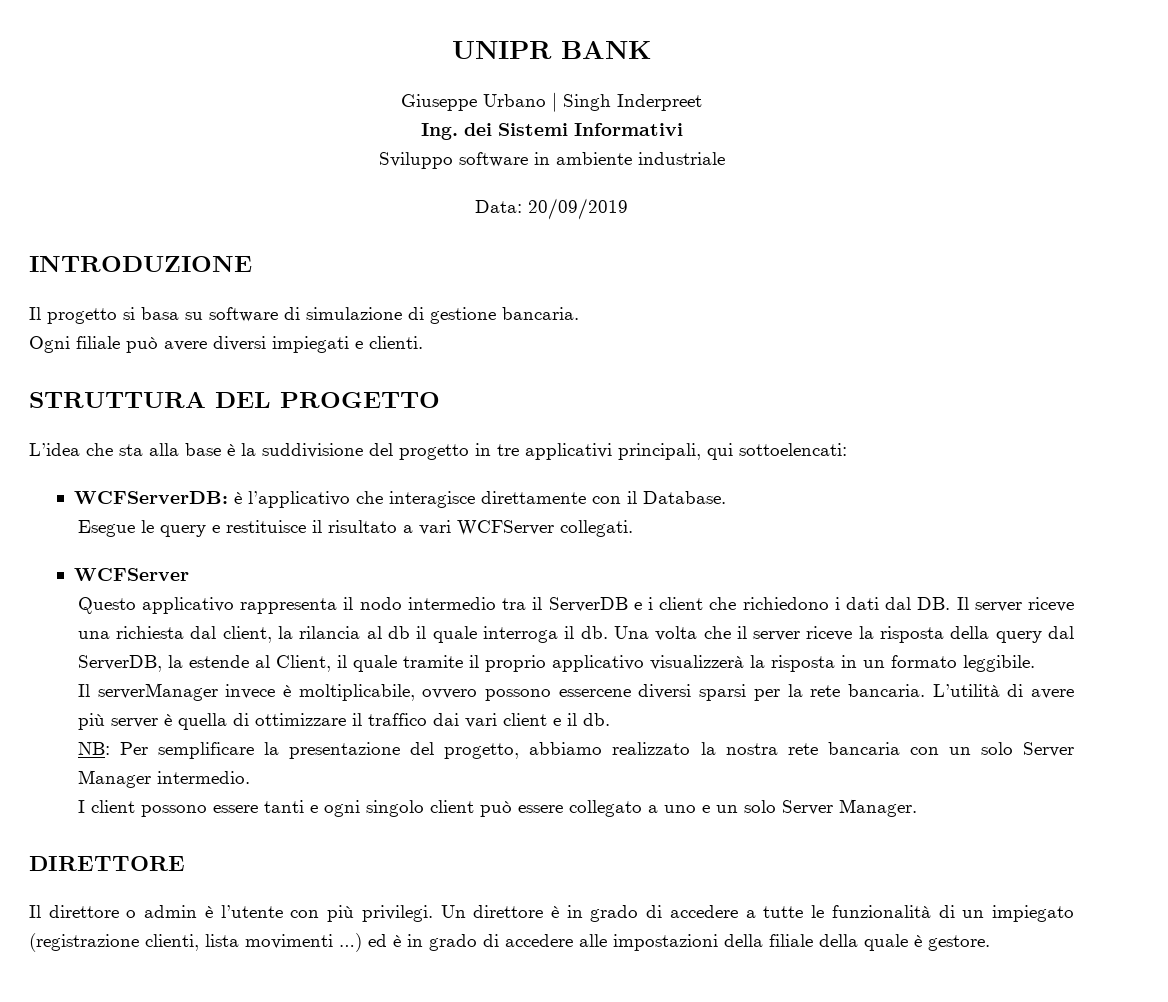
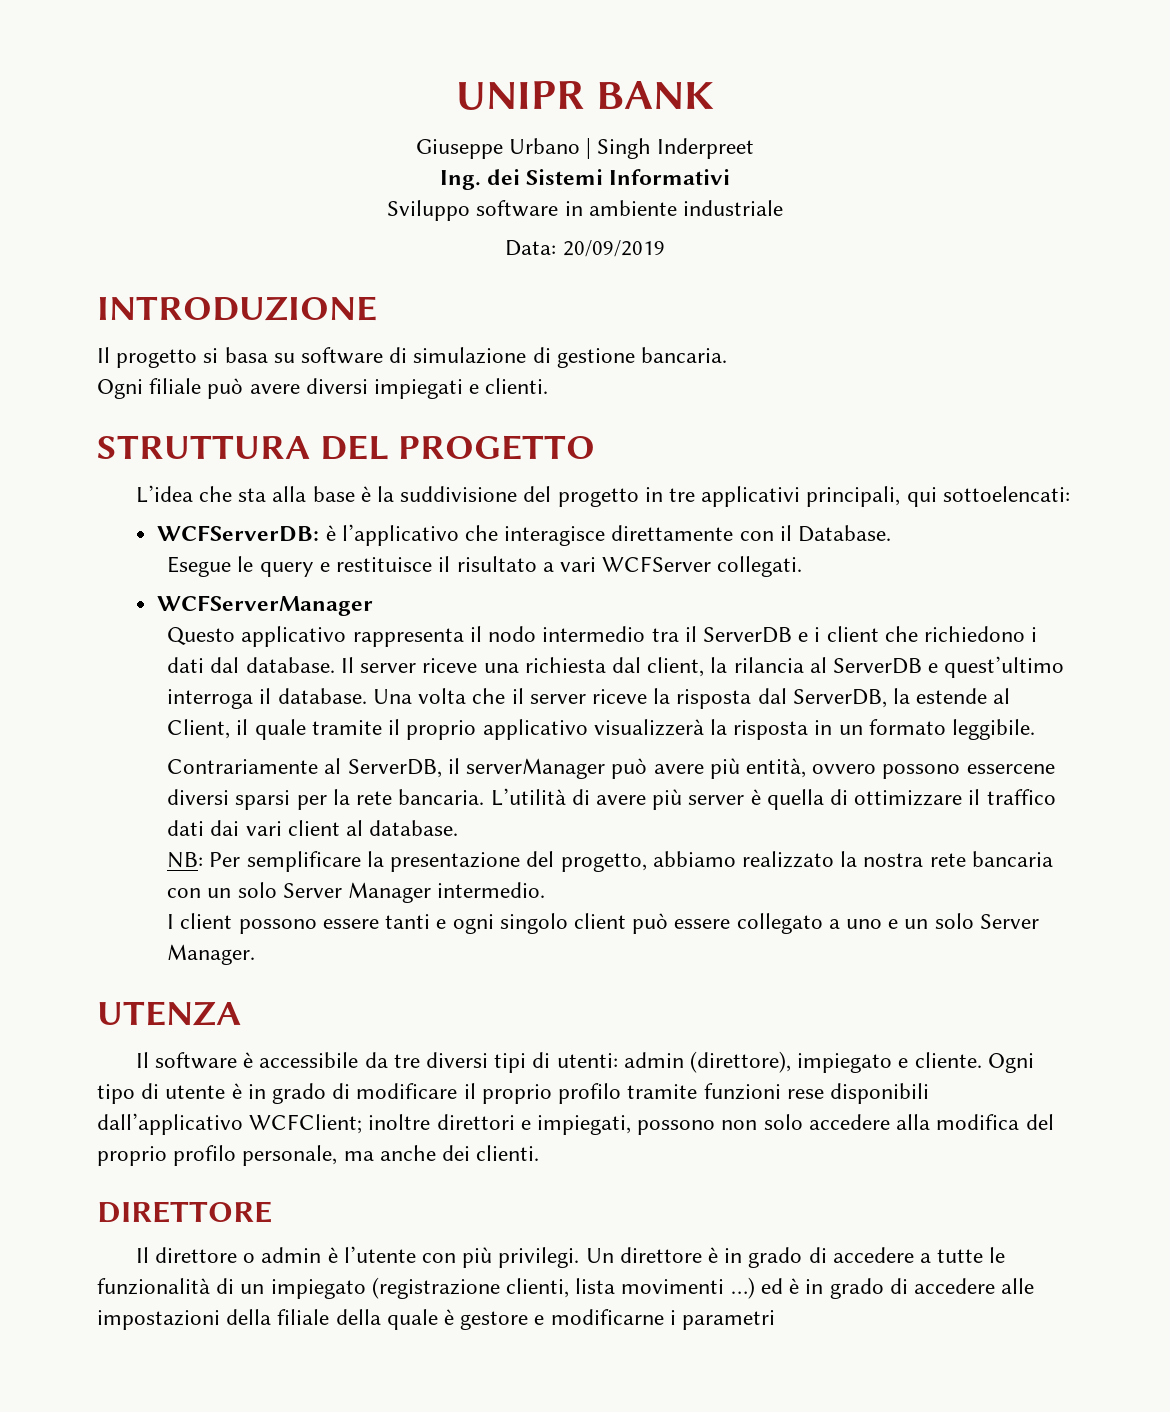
[74,568,190,581] WCFServer -> [157,595,374,616] WCFServerManager
[917,597,951,610] DB. -> [245,657,335,673] database.
[388,626,477,643] db il quale -> [832,656,1065,678] ServerDB e quest’ultimo
[580,626,608,639] db. -> [277,688,367,704] database.
[950,626,1042,643] della query -> (752, 699) none
[77,683,415,701] Il serverManager invece è moltiplicabile, -> [167,758,806,779] Contrariamente al ServerDB, il serverManager può avere più entità,
(427, 719) none -> [167,820,205,836] dati
[552,713,610,726] e il db. -> [346,820,459,836] al database.
(917, 808) none -> [97,1001,241,1026] [135,1051,1034,1073] [97,1083,929,1104] [97,1113,1054,1135] [97,1145,540,1166] // UTENZA // Il software è accessibile da tre diversi tipi di utenti: admin (direttore), impiegato e cliente. Ogni tipo di utente è in grado di modificare il proprio profilo tramite funzioni rese disponibili dall’applicativo WCFClient; inoltre direttori e impiegati, possono non solo accedere alla modifica del proprio profilo personale, ma anche dei clienti.
[928,935,990,951] gestore. -> [460,1309,776,1330] gestore e modificarne i parametri

